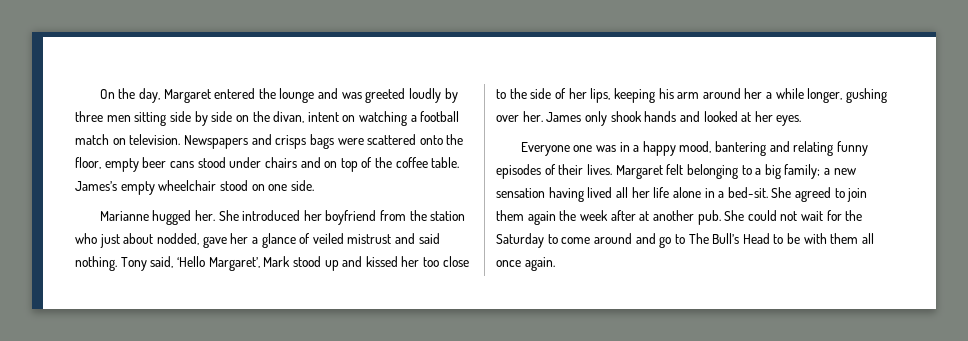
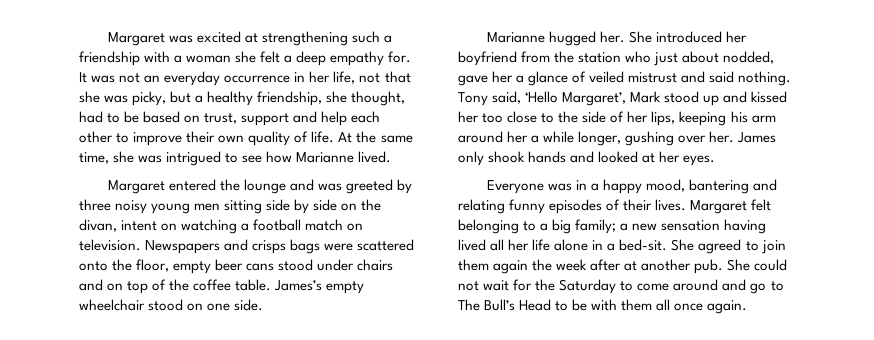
[99,88,160,103] On the day, -> [107,31,393,46] [79,51,412,66] [79,71,411,86] [79,91,406,106] [79,111,381,126] [79,131,413,146] [79,151,392,166] Margaret was excited at strengthening such a friendship with a woman she felt a deep empathy for. It was not an everyday occurrence in her life, not that she was picky, but a healthy friendship, she thought, had to be based on trust, support and help each other to improve their own quality of life. At the same time, she was intrigued to see how Marianne lived. //
[409,88,442,103] loudly -> (394, 186) none
(103, 116) none -> [115,200,191,214] noisy young
[573,145,593,152] one -> (544, 187) none

